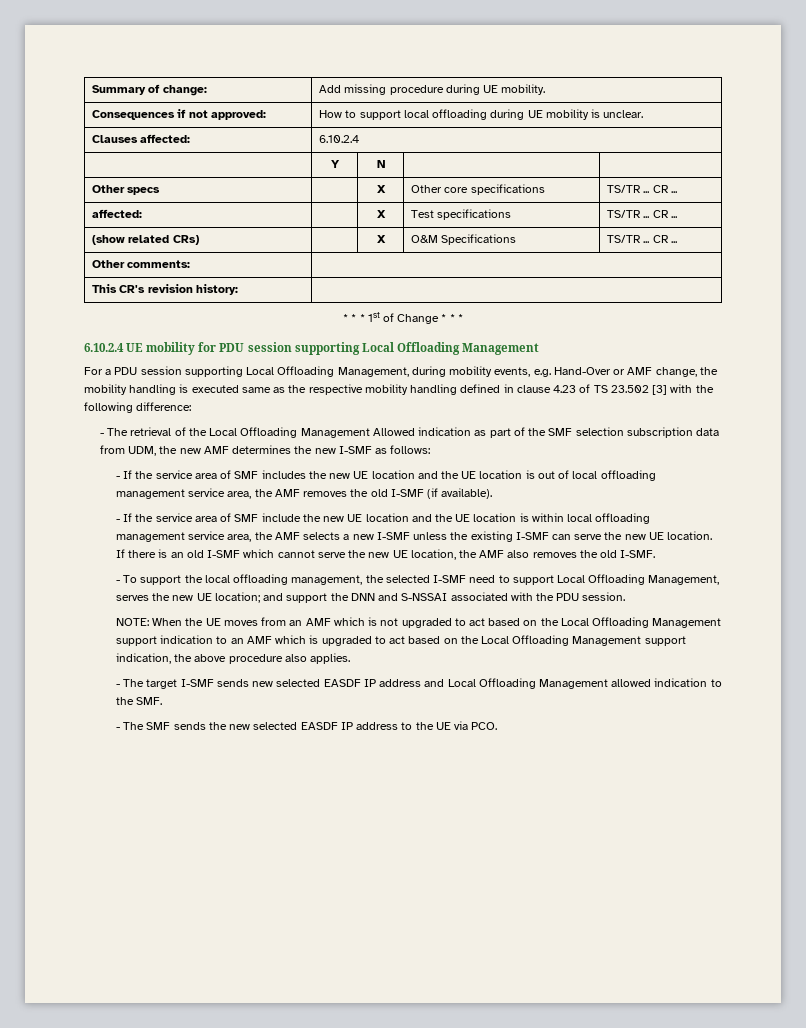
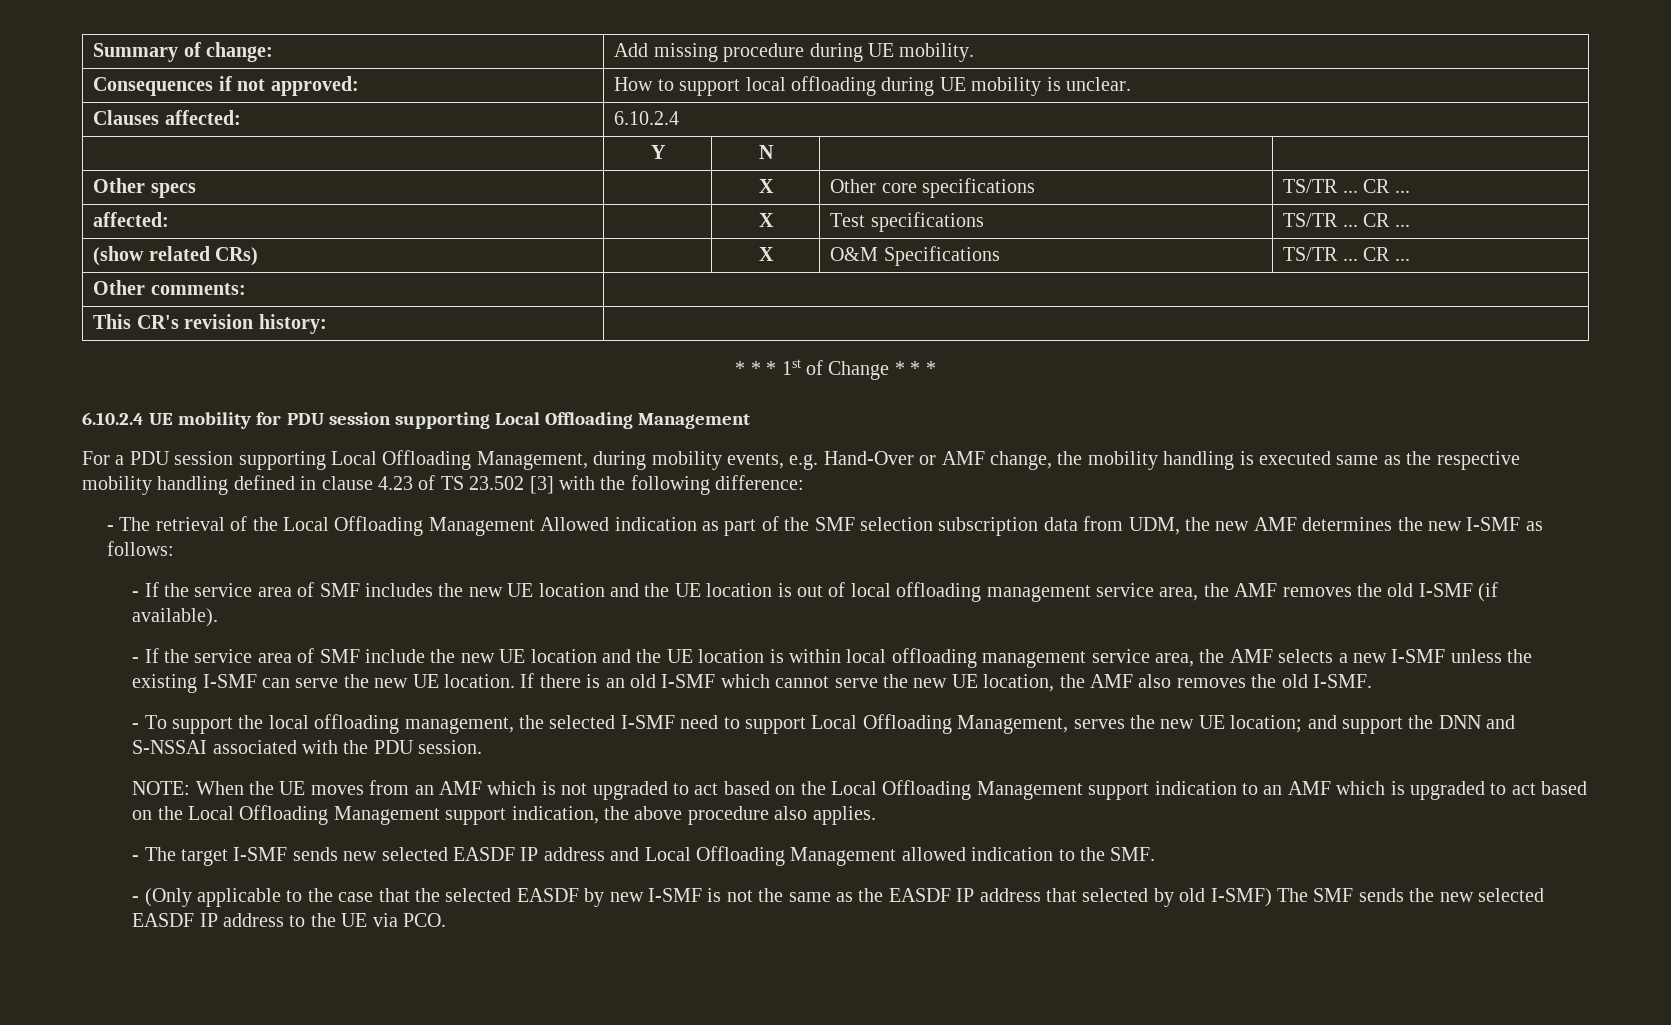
(120, 728) none -> [144,888,1272,907] (Only applicable to the case that the selected EASDF by new I-SMF is not the same as the EASDF IP address that selected by old I-SMF)

